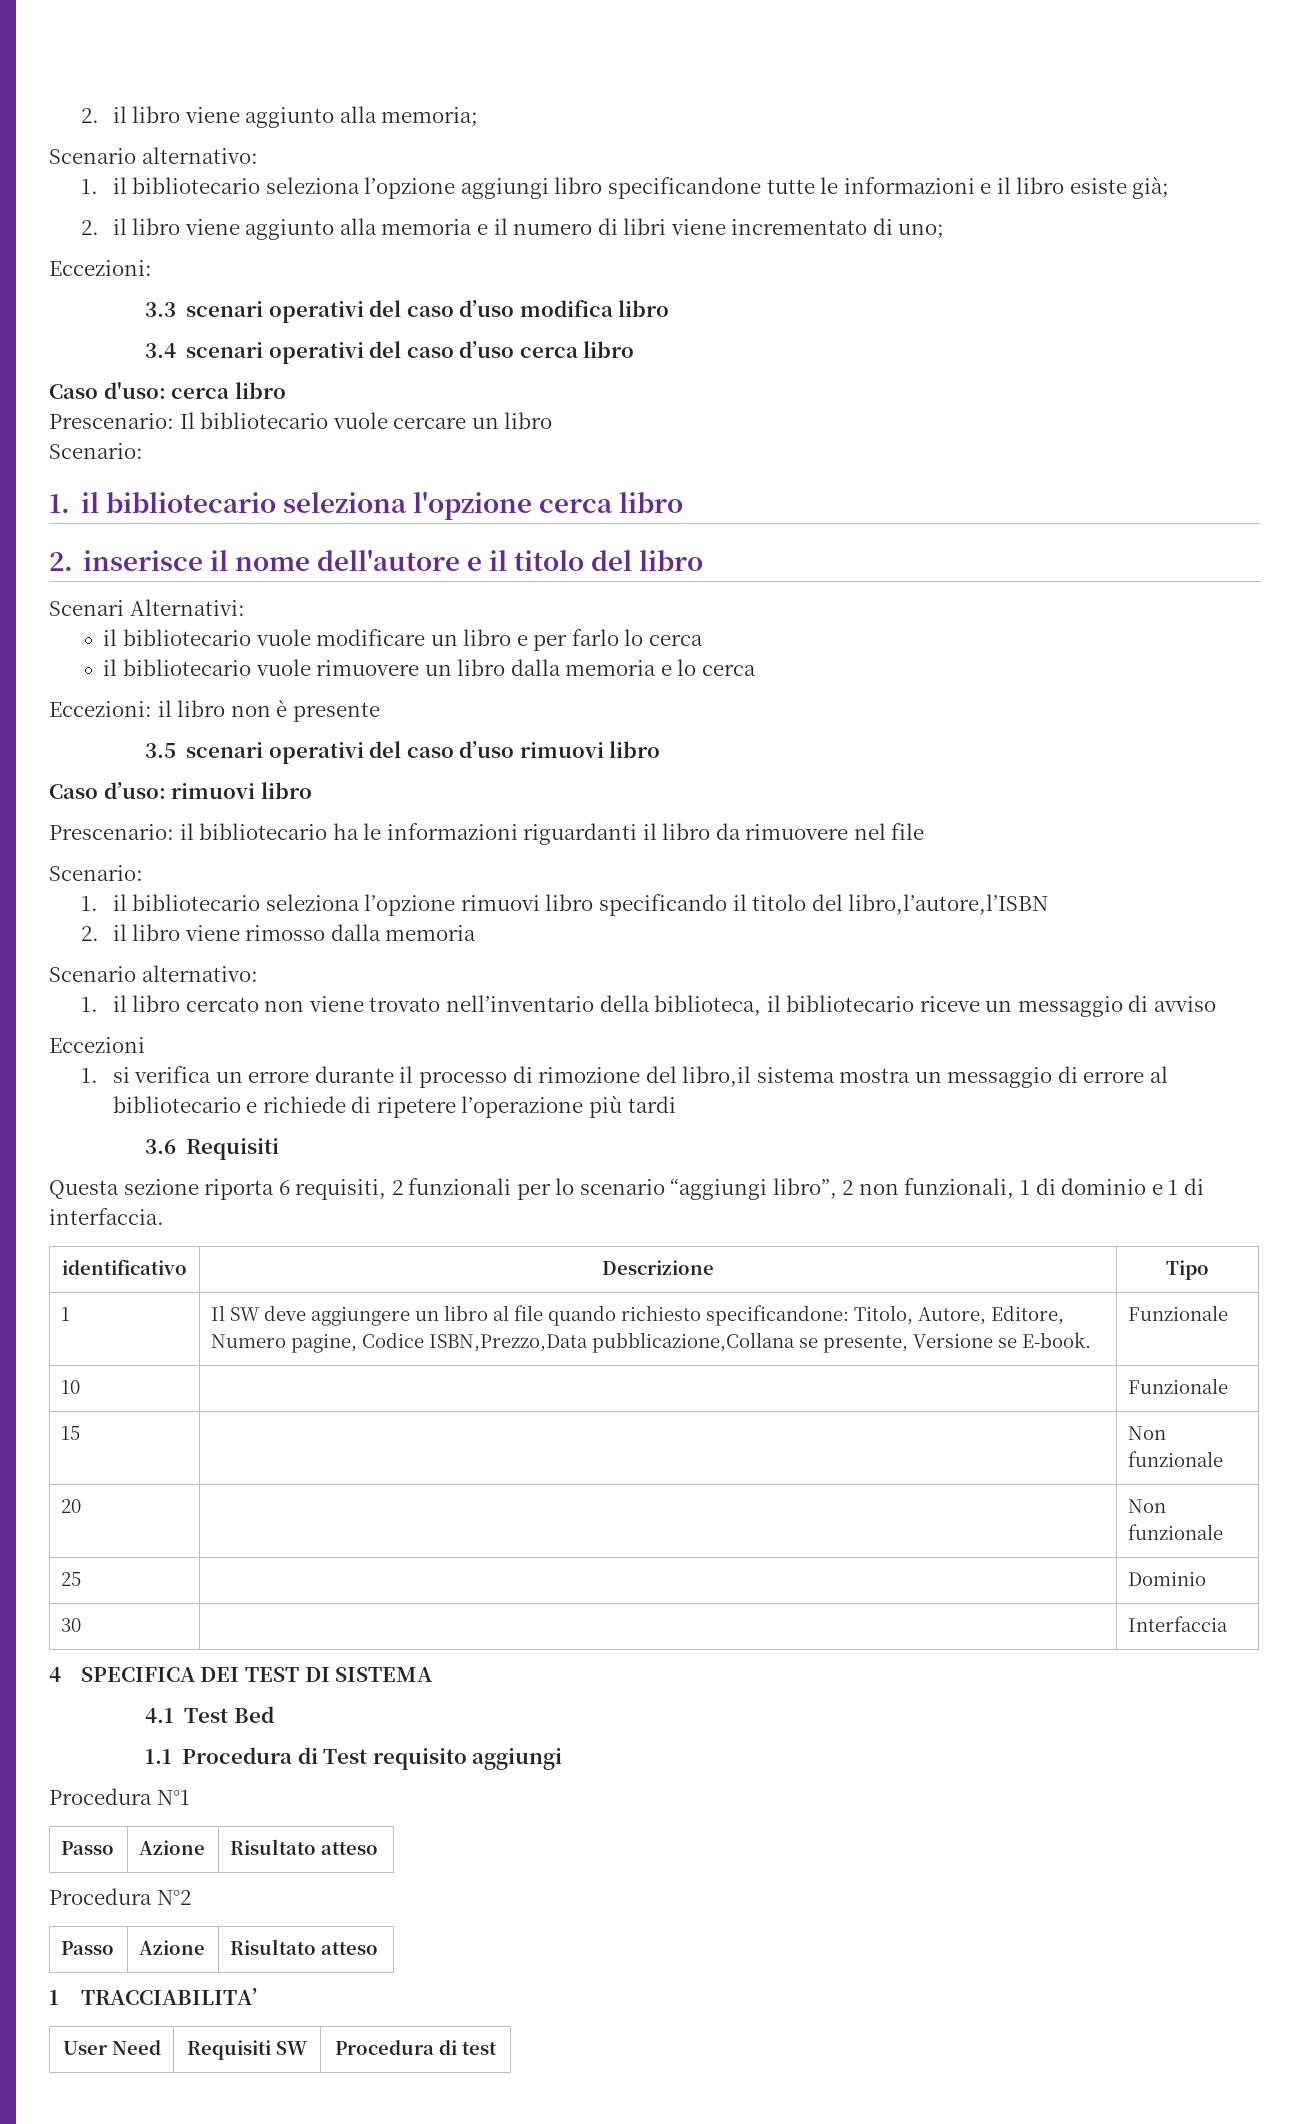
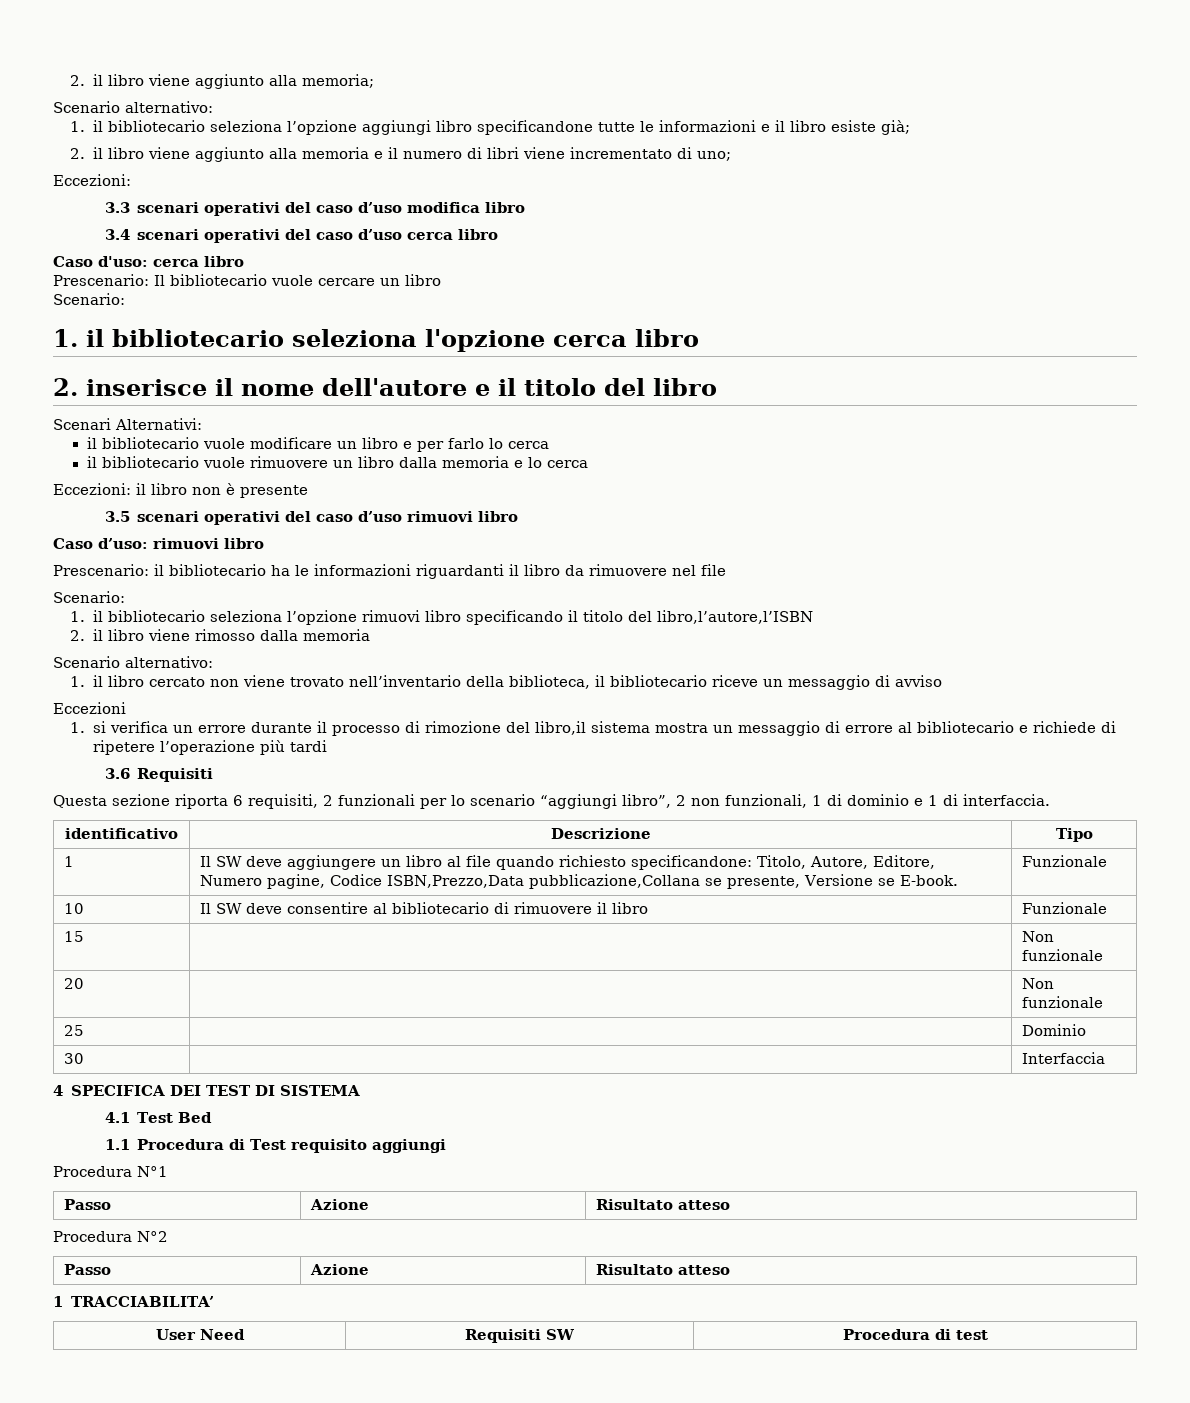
(81, 1387) none -> [200,902,649,914] Il SW deve consentire al bibliotecario di rimuovere il libro

